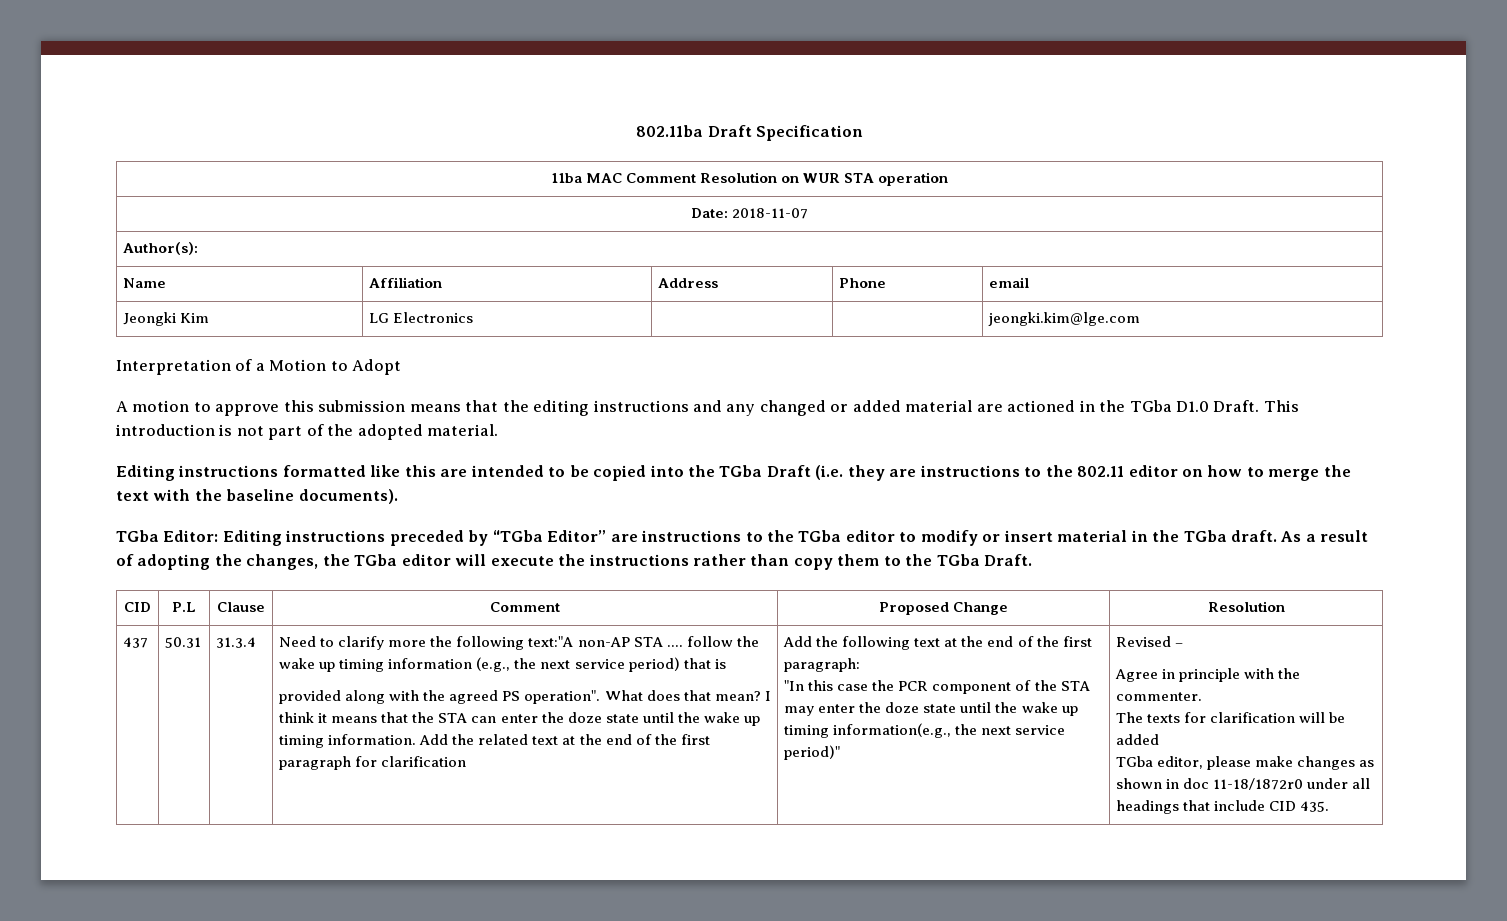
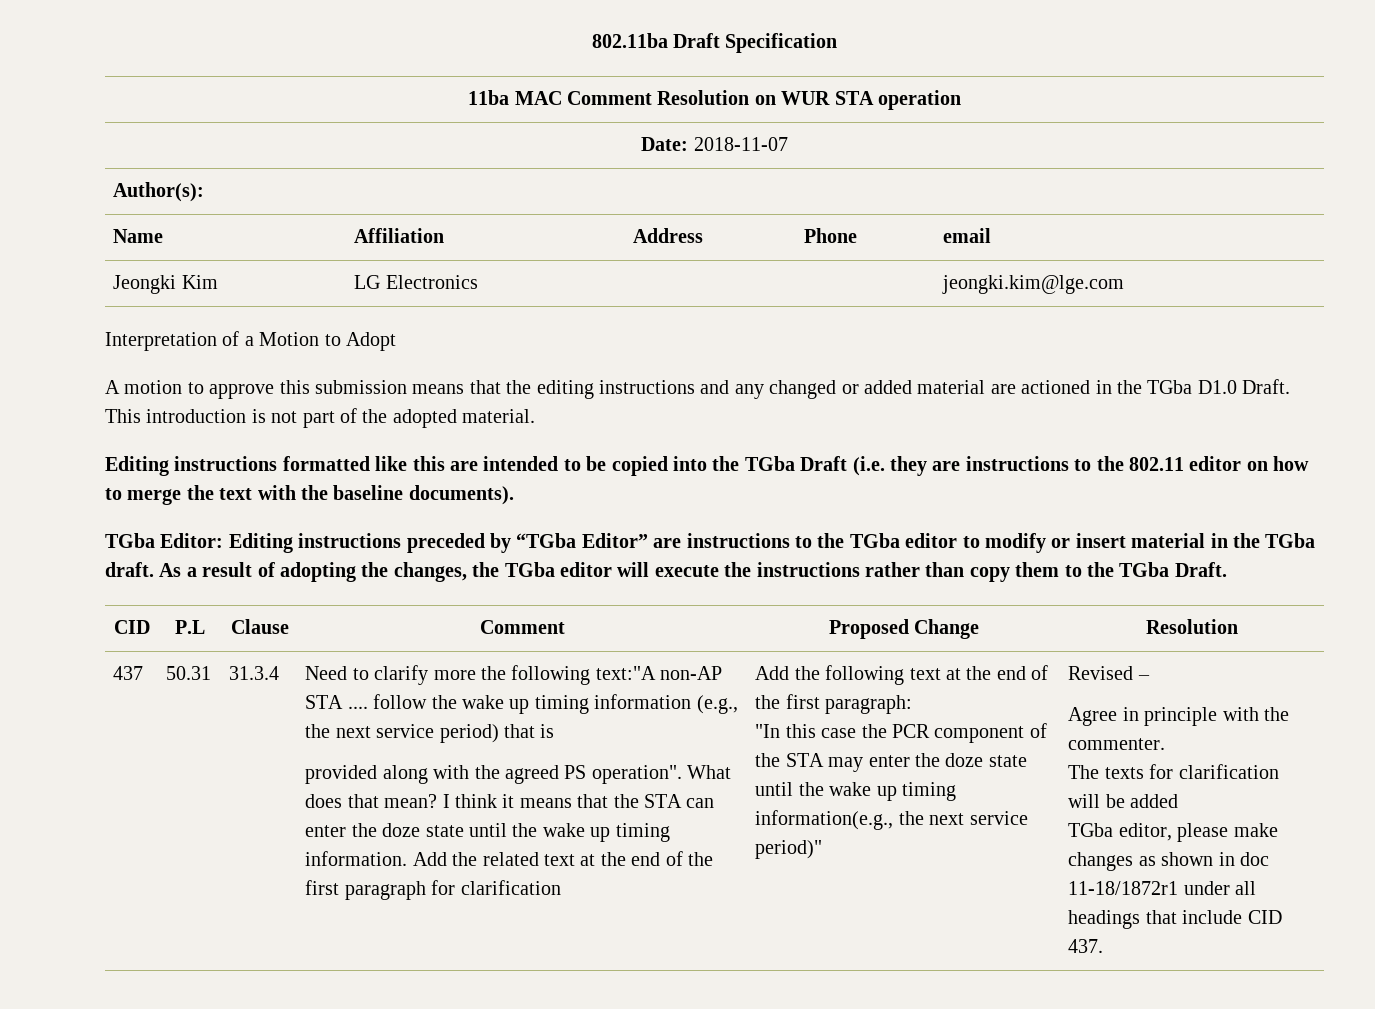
[1213,778,1304,790] 11-18/1872r0 -> [1068,881,1179,895] 11-18/1872r1
[1300,801,1330,812] 435. -> [1068,939,1104,953] 437.

